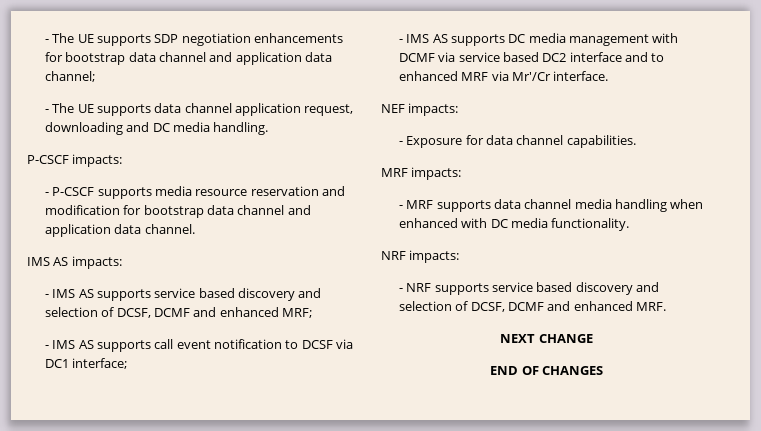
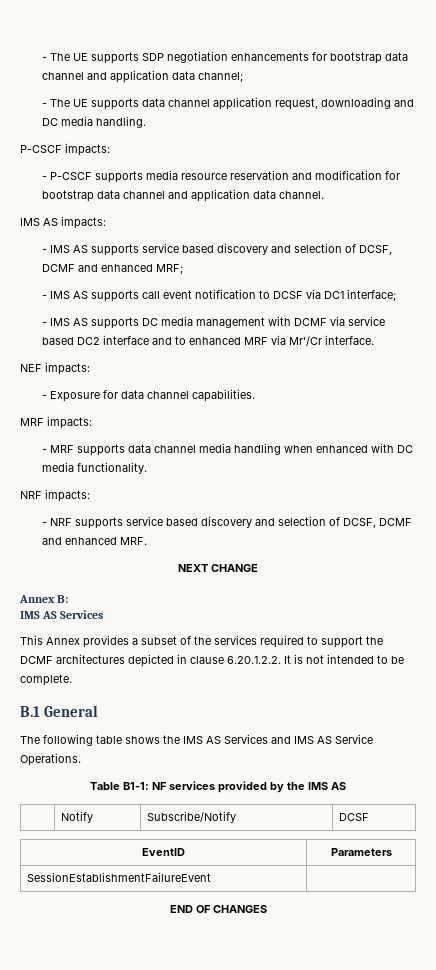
(593, 338) none -> [19,595,69,603] [20,610,104,619] [20,635,383,648] [20,654,404,667] [20,674,72,686] [20,705,99,717] [20,734,373,746] [20,753,81,766] [90,781,346,793] [60,811,93,823] [146,811,236,823] [338,813,369,821] [142,848,185,856] [330,848,392,856] [26,872,211,882] // Annex B: // IMS AS Services // This Annex provides a subset of the services required to support the DCMF architectures depicted in clause 6.20.1.2.2. It is not intended to be complete. // B.1 General // The following table shows the IMS AS Services and IMS AS Service Operations. // Table B1-1: NF services provided by the IMS AS // | Notify | Subscribe/Notify | DCSF // EventID | Parameters // SessionEstablishmentFailureEvent |

